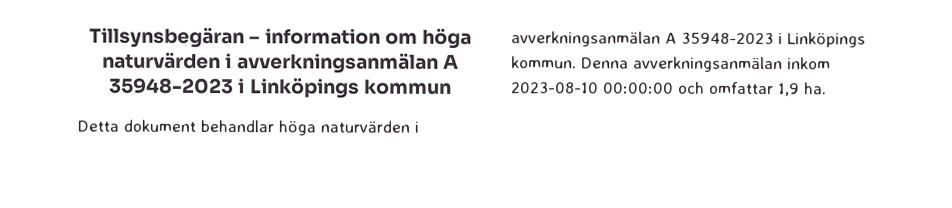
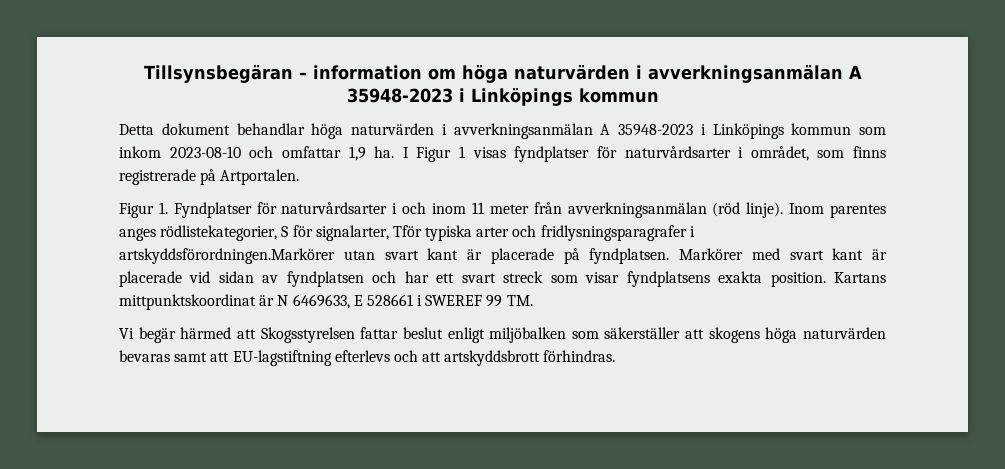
[511,56,783,73] kommun. Denna avverkningsanmälan -> [791,123,886,135] kommun som
[603,82,674,94] 00:00:00 -> (241, 152) none
(827, 88) none -> [402,146,886,162] [119,169,300,185] [119,202,887,218] [119,225,695,241] [119,248,887,264] [119,271,886,287] [119,294,533,310] [119,327,886,343] [119,350,616,366] I Figur 1 visas fyndplatser för naturvårdsarter i området, som finns registrerade på Artportalen. // Figur 1. Fyndplatser för naturvårdsarter i och inom 11 meter från avverkningsanmälan (röd linje). Inom parentes anges rödlistekategorier, S för signalarter, Tför typiska arter och fridlysningsparagrafer i artskyddsförordningen.Markörer utan svart kant är placerade på fyndplatsen. Markörer med svart kant är placerade vid sidan av fyndplatsen och har ett svart streck som visar fyndplatsens exakta position. Kartans mittpunktskoordinat är N 6469633, E 528661 i SWEREF 99 TM. // Vi begär härmed att Skogsstyrelsen fattar beslut enligt miljöbalken som säkerställer att skogens höga naturvärden bevaras samt att EU-lagstiftning efterlevs och att artskyddsbrott förhindras.

